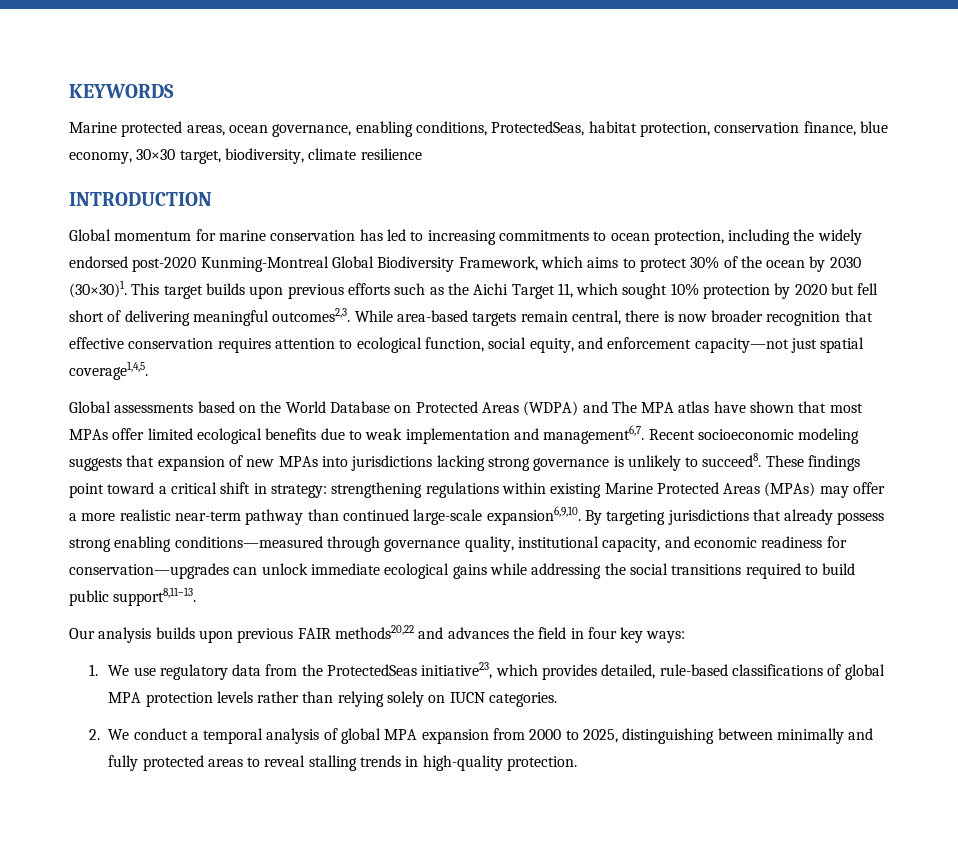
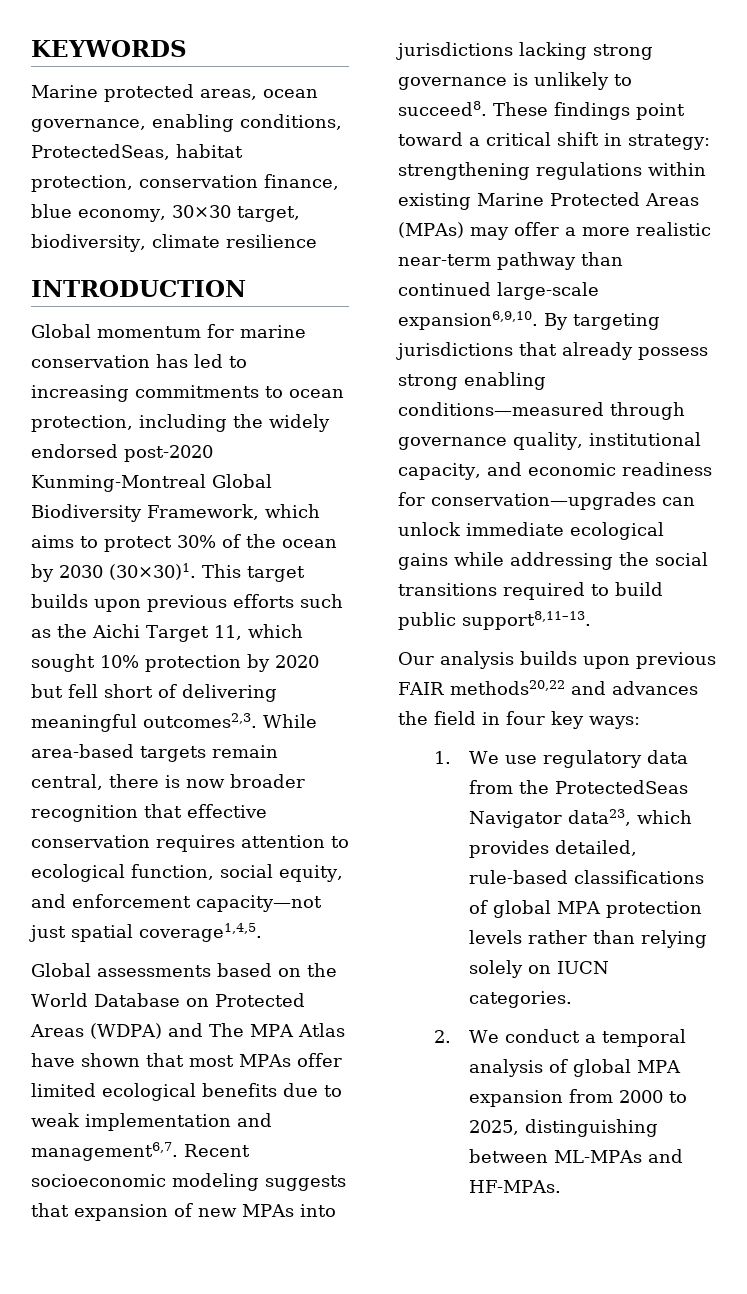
[678,401,710,413] atlas -> [297,1023,345,1037] Atlas
[421,662,493,679] initiative23, -> [469,809,632,828] Navigator data23,
[776,728,874,744] [108,755,578,771] minimally and fully protected areas to reveal stalling trends in high-quality protection. -> [554,1149,684,1163] [469,1180,562,1193] ML-MPAs and HF-MPAs.

